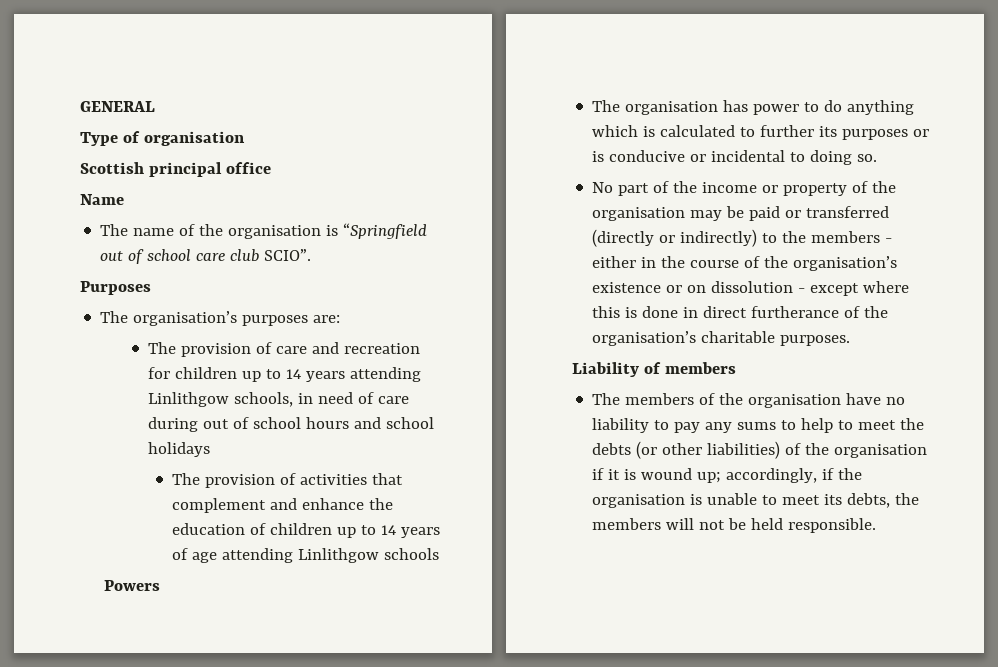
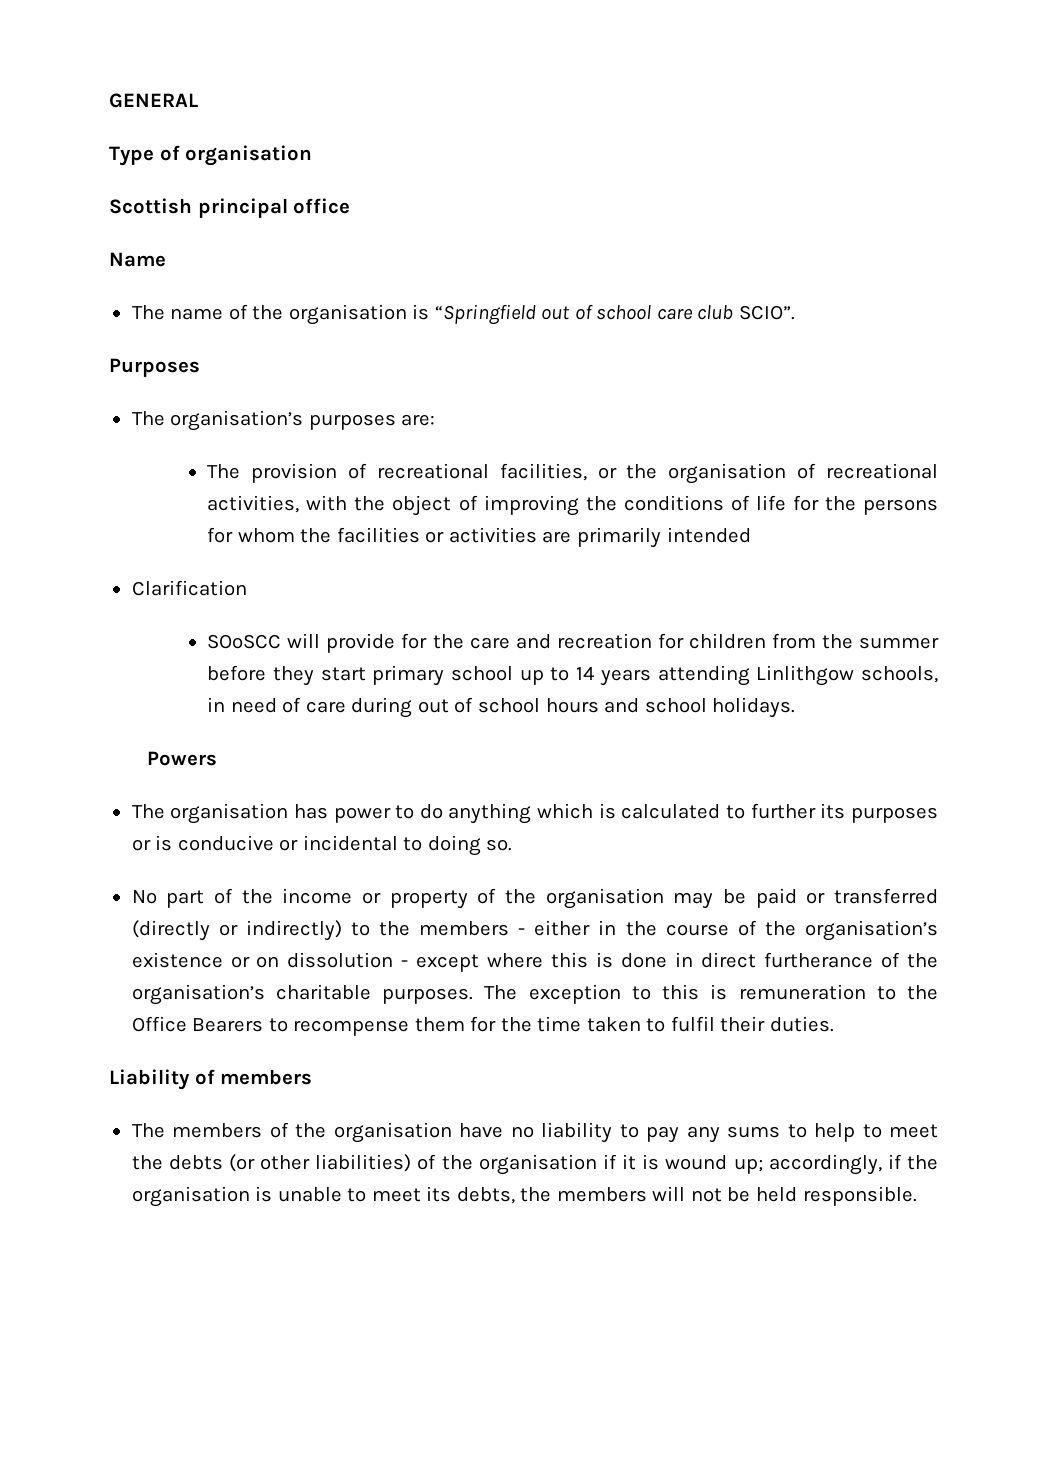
(273, 348) none -> [376,463,939,484] [207,495,938,516] [207,527,751,548] [131,580,247,596] [207,633,464,653] recreational facilities, or the organisation of recreational activities, with the object of improving the conditions of life for the persons for whom the facilities or activities are primarily intended // Clarification // SOoSCC will provide for the
(238, 373) none -> [771,633,939,649] [207,665,514,686] from the summer before they start primary school
[148,442,211,457] [172,473,404,488] [172,498,394,513] [172,523,441,538] [172,548,440,563] holidays // The provision of activities that complement and enhance the education of children up to 14 years of age attending Linlithgow schools -> [712,697,796,718] holidays.
(851, 340) none -> [484,984,938,1004] [131,1016,834,1036] The exception to this is remuneration to the Office Bearers to recompense them for the time taken to fulfil their duties.

